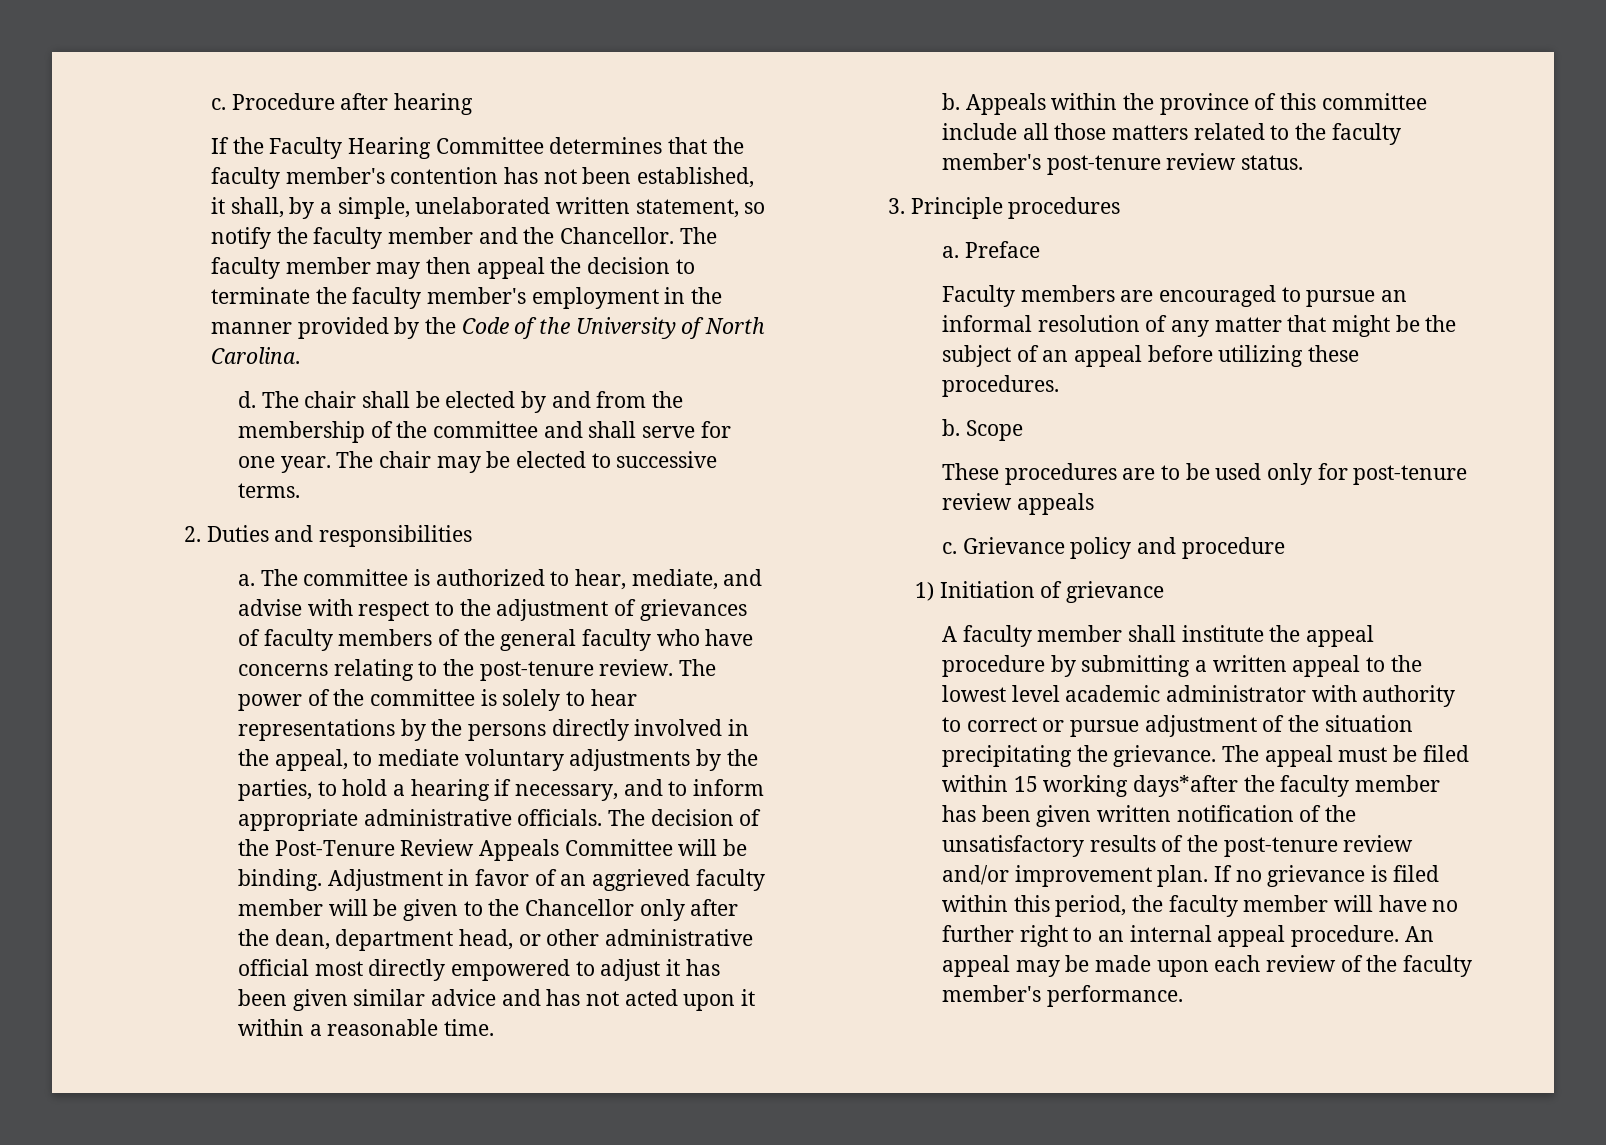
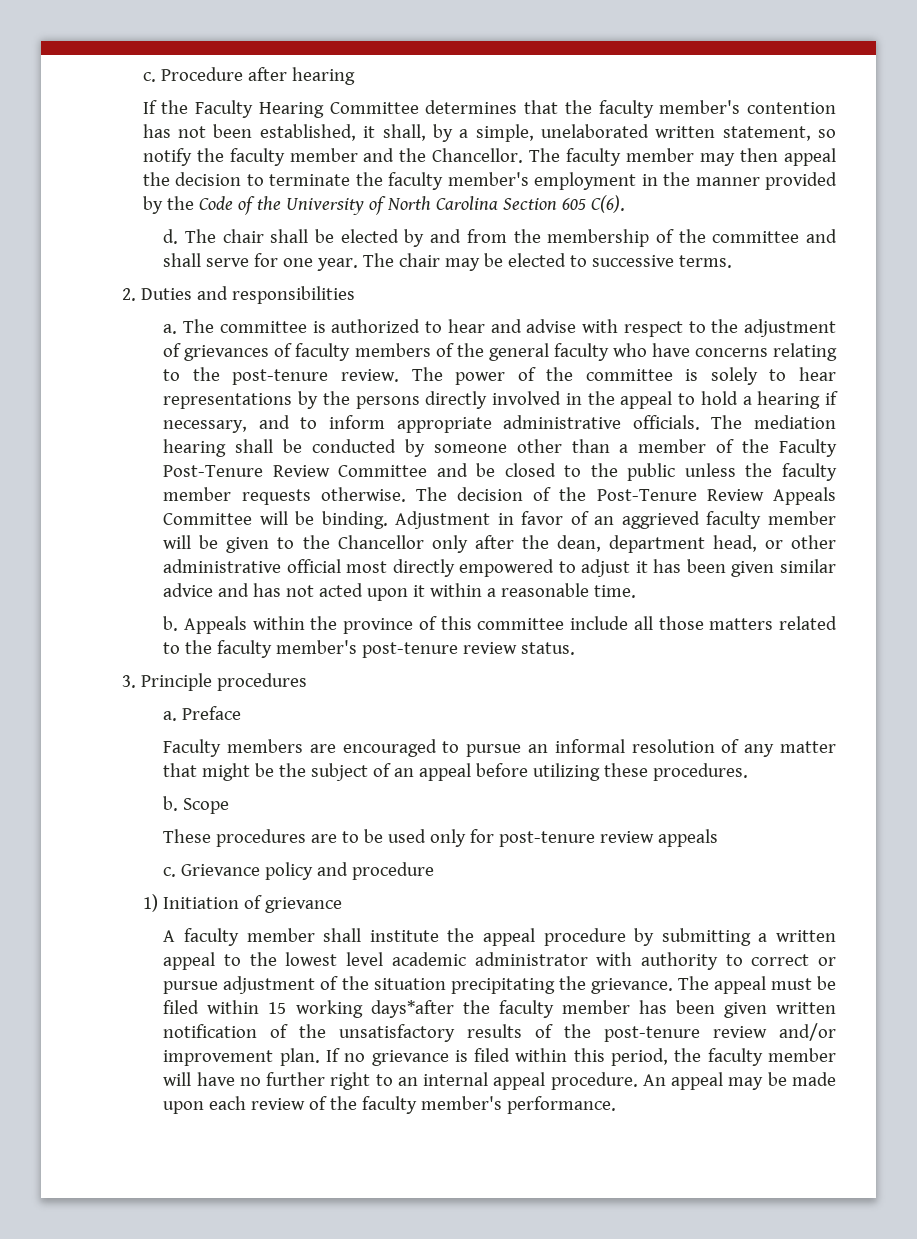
[211,347,301,364] Carolina. -> [435,195,625,213] Carolina Section 605 C(6).
[575,569,718,590] hear, mediate, -> [447,319,485,333] hear
[274,749,758,771] [238,779,313,801] appeal, to mediate voluntary adjustments by the parties, -> [620,391,673,409] appeal
(646, 817) none -> [753,415,836,429] [163,439,837,457] [163,463,837,481] [163,487,447,505] mediation hearing shall be conducted by someone other than a member of the Faculty Post-Tenure Review Committee and be closed to the public unless the faculty member requests otherwise. The

